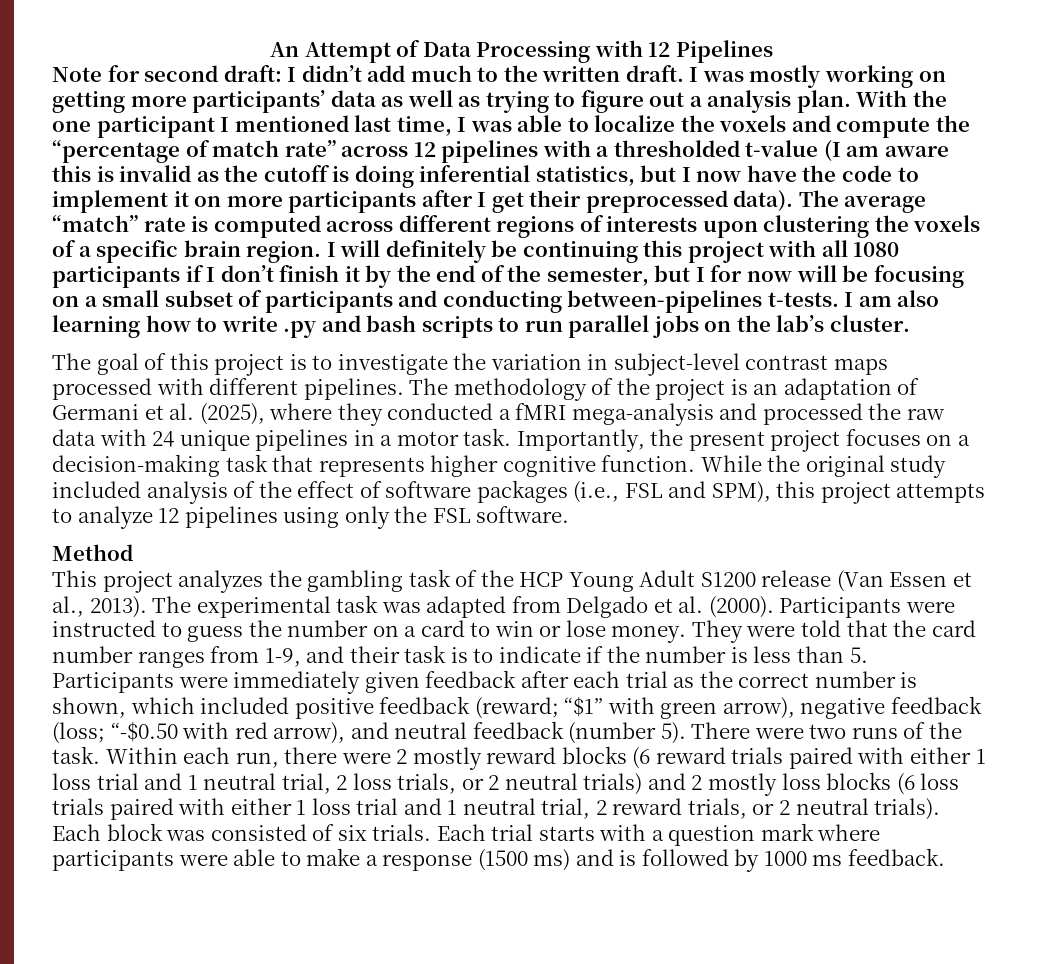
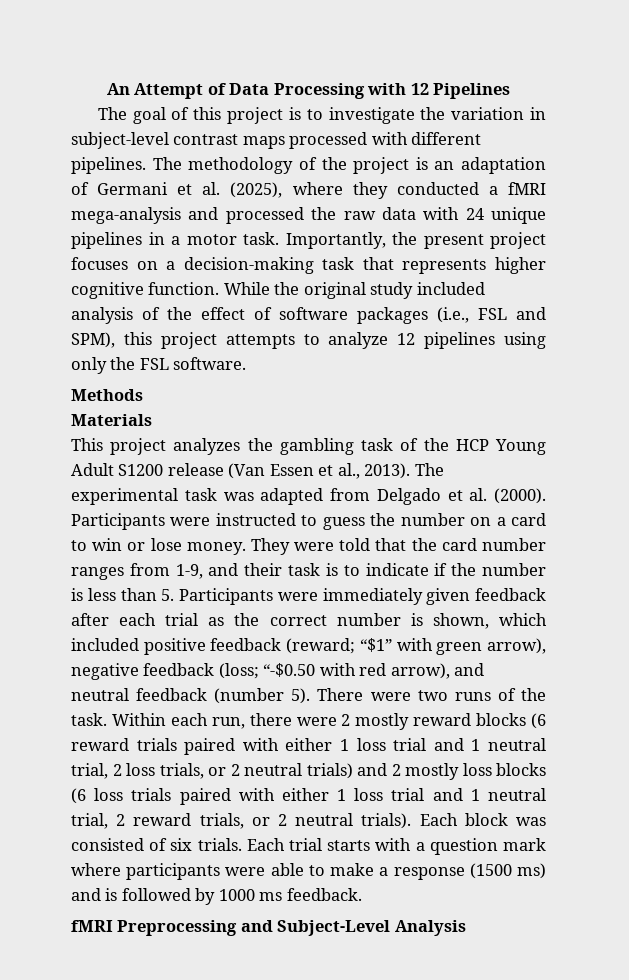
[52,65,946,88] [52,90,948,113] [52,115,971,138] [52,140,949,163] [52,165,919,188] [52,190,927,213] [52,215,981,238] [52,240,900,263] [52,265,964,288] [52,290,940,313] [52,315,911,338] // Note for second draft: I didn’t add much to the written draft. I was mostly working on getting more participants’ data as well as trying to figure out a analysis plan. With the one participant I mentioned last time, I was able to localize the voxels and compute the “percentage of match rate” across 12 pipelines with a thresholded t-value (I am aware this is invalid as the cutoff is doing inferential statistics, but I now have the code to implement it on more participants after I get their preprocessed data). The average “match” rate is computed across different regions of interests upon clustering the voxels of a specific brain region. I will definitely be continuing this project with all 1080 participants if I don’t finish it by the end of the semester, but I for now will be focusing on a small subset of participants and conducting between-pipelines t-tests. I am also learning how to write .py and bash scripts to run parallel jobs on the lab’s cluster. -> (511, 91) none
[52,544,133,561] Method -> [71,389,143,401] [71,414,152,426] Methods // Materials
(946, 857) none -> [71,920,466,936] // fMRI Preprocessing and Subject-Level Analysis

